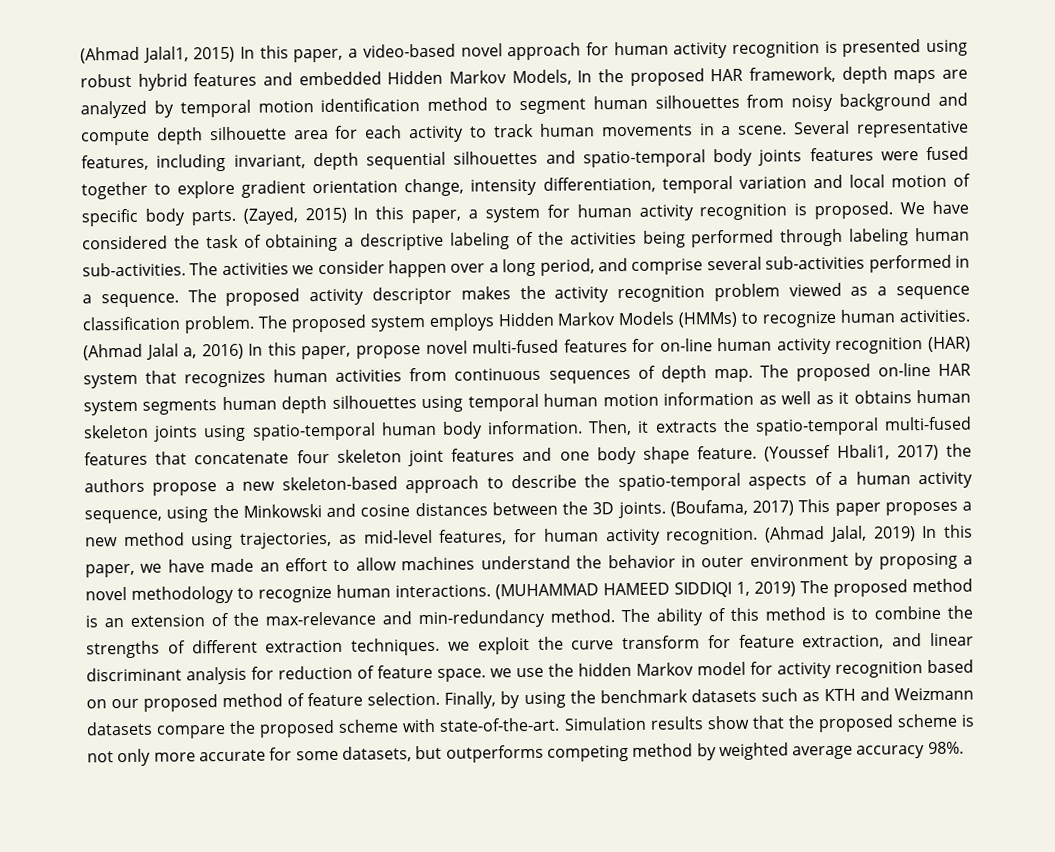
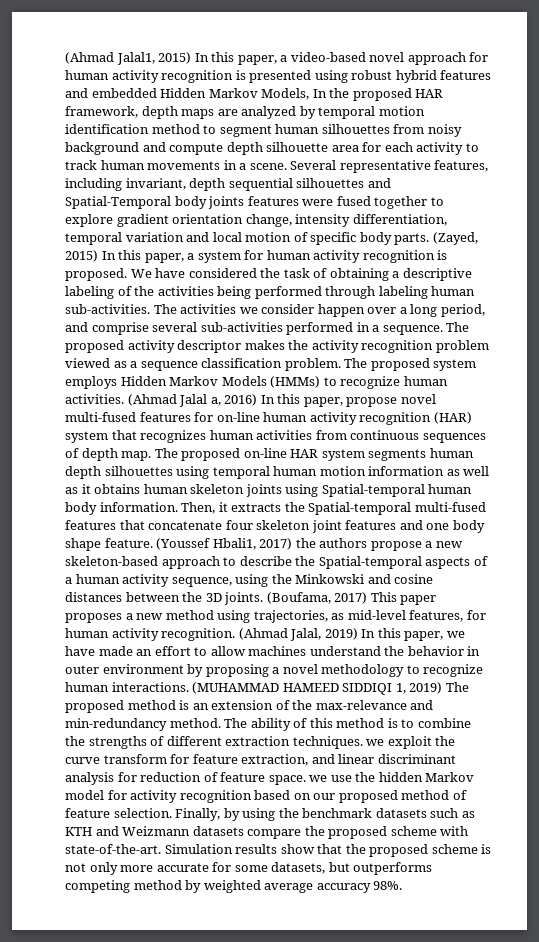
[582,149,706,168] spatio-temporal -> [65,196,171,209] Spatial-Temporal
[251,422,376,441] spatio-temporal -> [321,484,425,497] Spatial-temporal
[754,417,879,436] spatio-temporal -> [308,502,412,515] Spatial-temporal
[617,472,741,492] spatio-temporal -> [318,556,422,569] Spatial-temporal

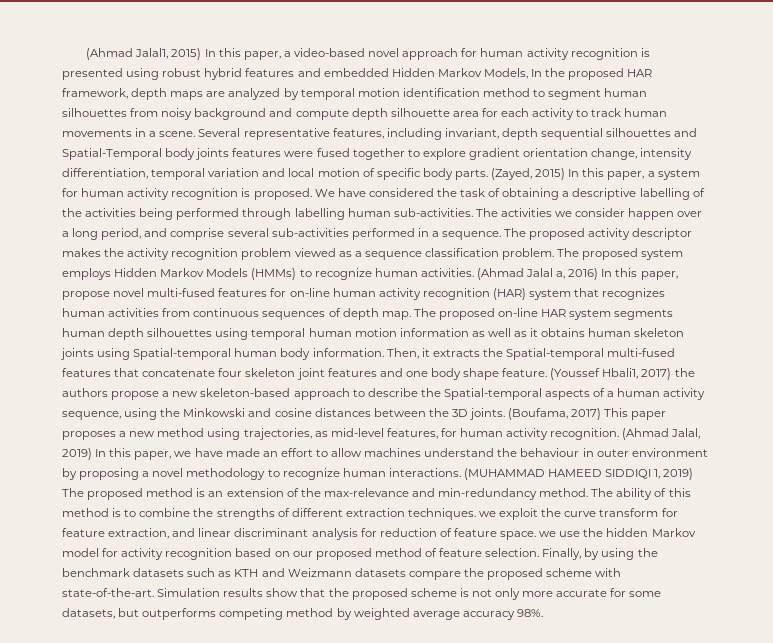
[65,286,114,299] labeling -> [639,188,690,200] labelling
[378,286,428,299] labeling -> [294,208,345,220] labelling
[407,646,464,656] behavior -> [520,448,580,457] behaviour

